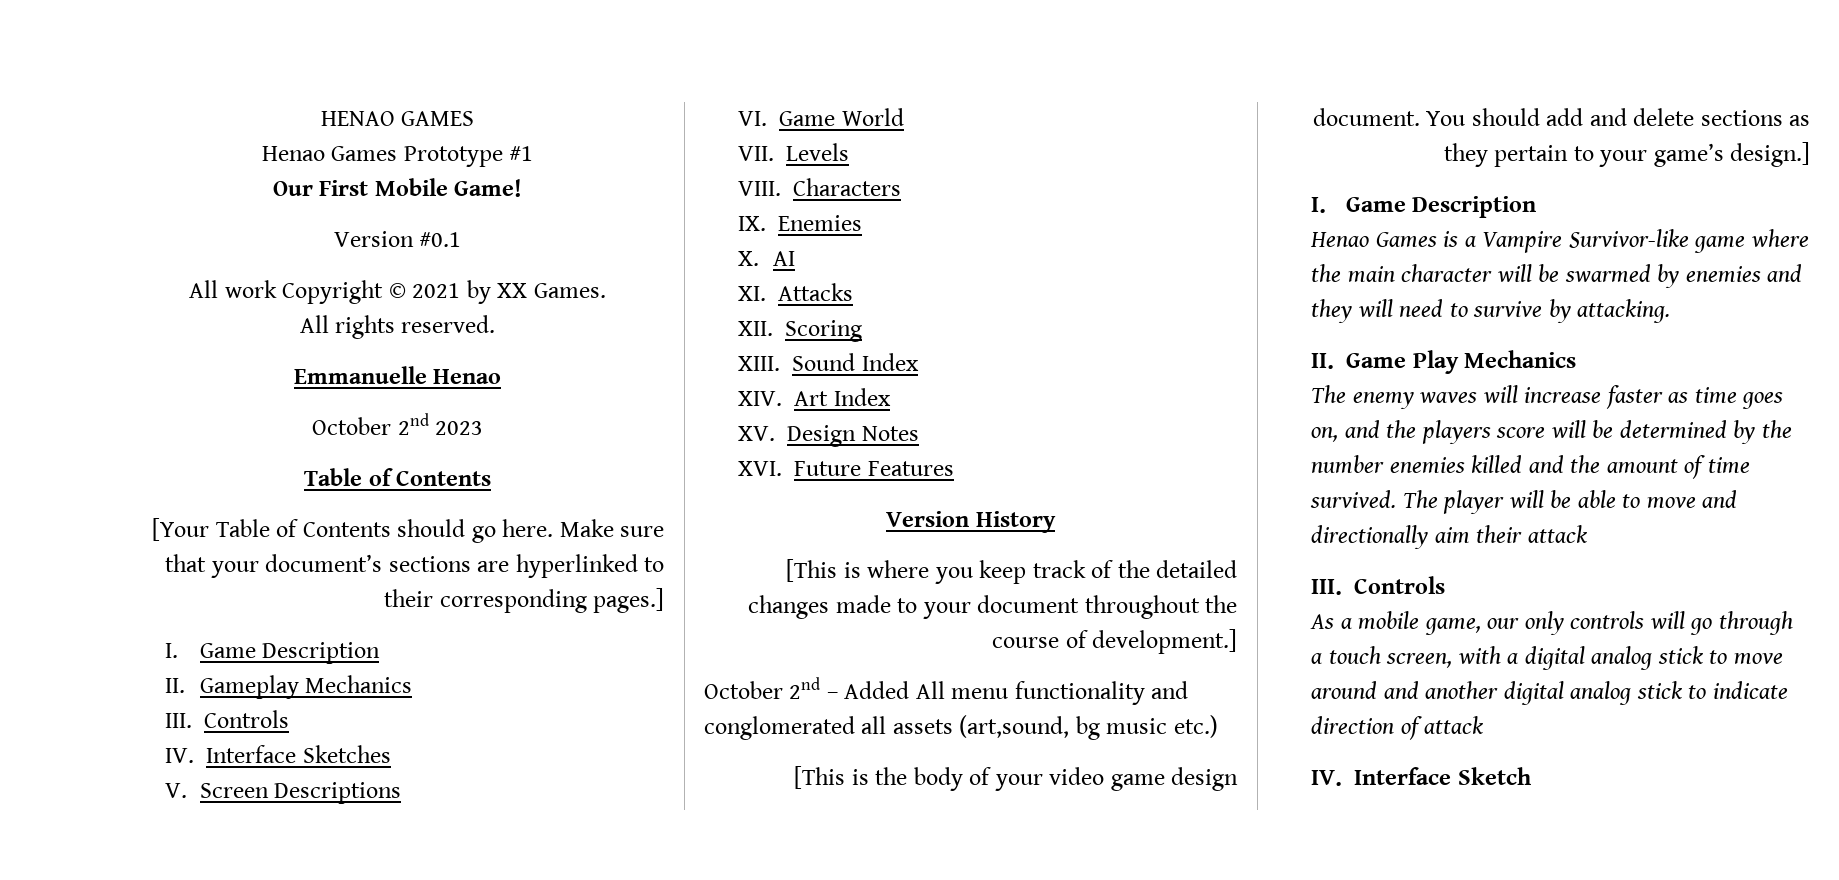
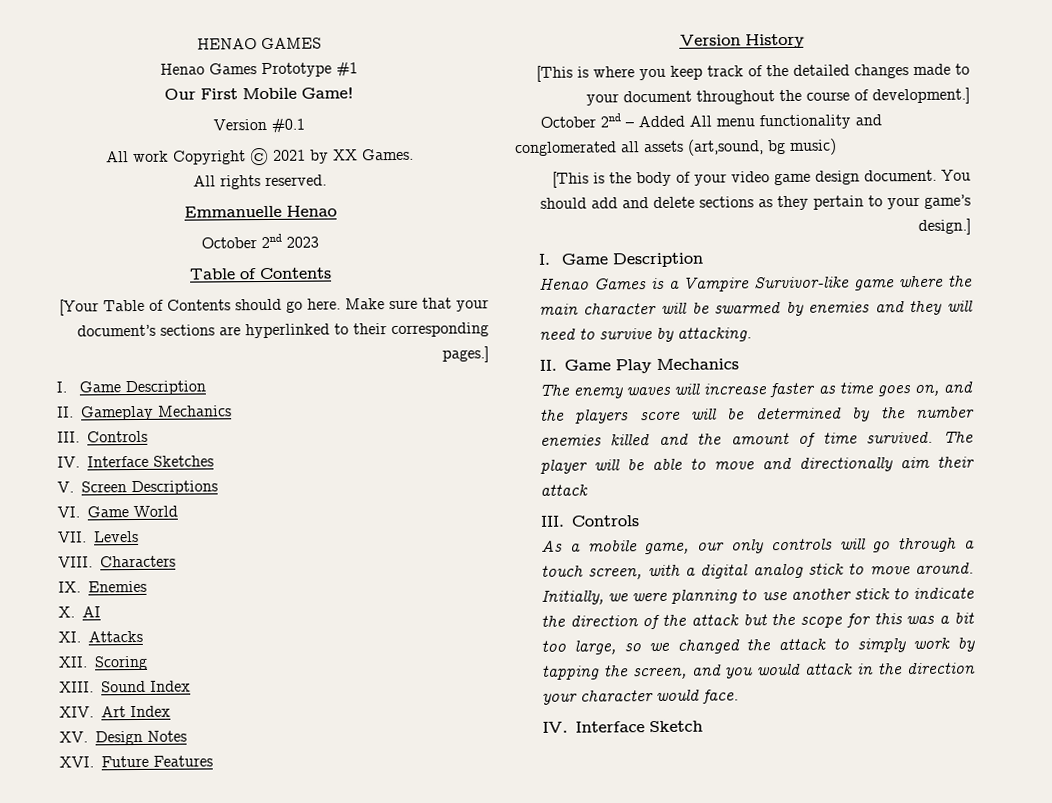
[1106,715,1218,738] music etc.) -> [789,138,837,155] music)
[1311,681,1632,705] around and another digital analog -> [914,562,974,575] [540,588,852,605] around. Initially, we were planning to use another
(1788, 690) none -> [540,615,566,627] the
[1424,716,1484,734] attack -> [662,612,975,628] [540,637,975,655] [541,662,976,680] [541,689,739,705] the attack but the scope for this was a bit too large, so we changed the attack to simply work by tapping the screen, and you would attack in the direction your character would face.

